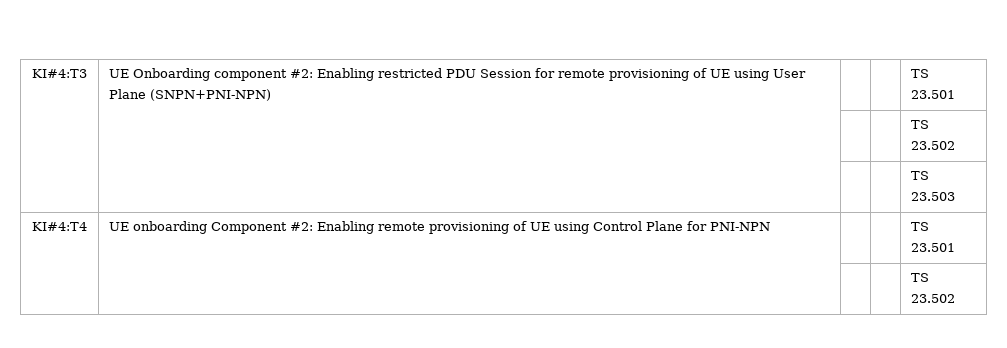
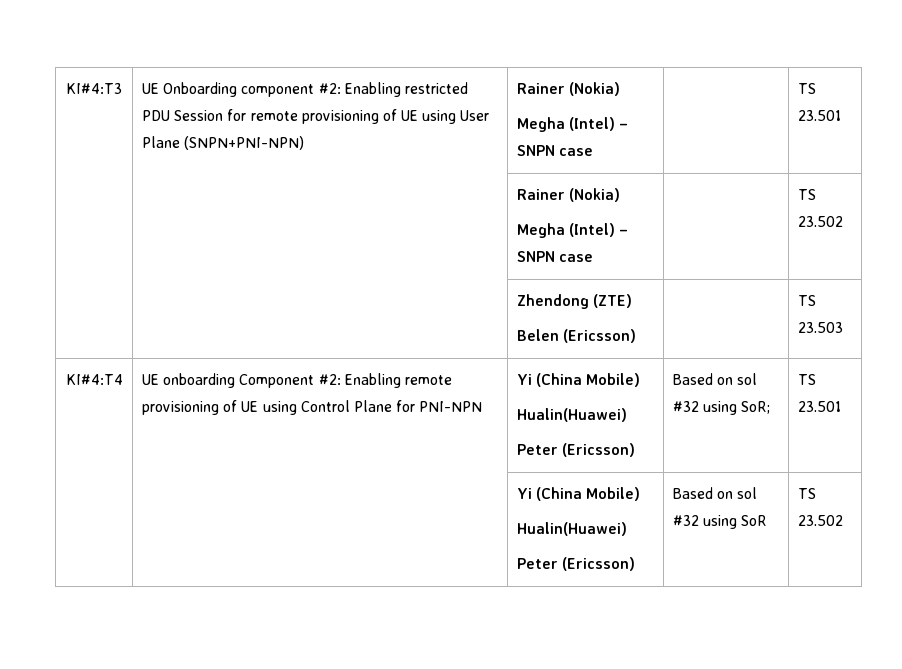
[911,69,930,78] [911,90,956,99] [911,120,930,129] [911,141,956,150] | | TS 23.501 // | | | | TS 23.502 // | | -> [516,82,621,96] [516,117,629,132] [516,145,594,156] [797,83,816,94] [797,110,841,121] [516,188,621,202] [516,223,629,238] [516,251,594,262] [797,189,816,200] [797,216,843,227] [516,294,633,309] [516,329,637,343] Rainer (Nokia) // Megha (Intel) – SNPN case | | TS 23.501 // | | Rainer (Nokia) // Megha (Intel) – SNPN case | | TS 23.502 // | | Zhendong (ZTE) // Belen (Ericsson)
[911,222,930,231] [911,243,956,252] | | TS 23.501 // | | | -> [516,373,641,387] [516,408,627,422] [516,443,636,457] [672,373,758,385] [672,401,771,415] [797,374,816,385] [797,401,841,412] [516,487,641,501] [516,522,627,536] [516,557,636,571] [672,487,758,499] [672,515,768,529] Yi (China Mobile) // Hualin(Huawei) // Peter (Ericsson) | Based on sol #32 using SoR; | TS 23.501 // | | Yi (China Mobile) // Hualin(Huawei) // Peter (Ericsson) | Based on sol #32 using SoR

